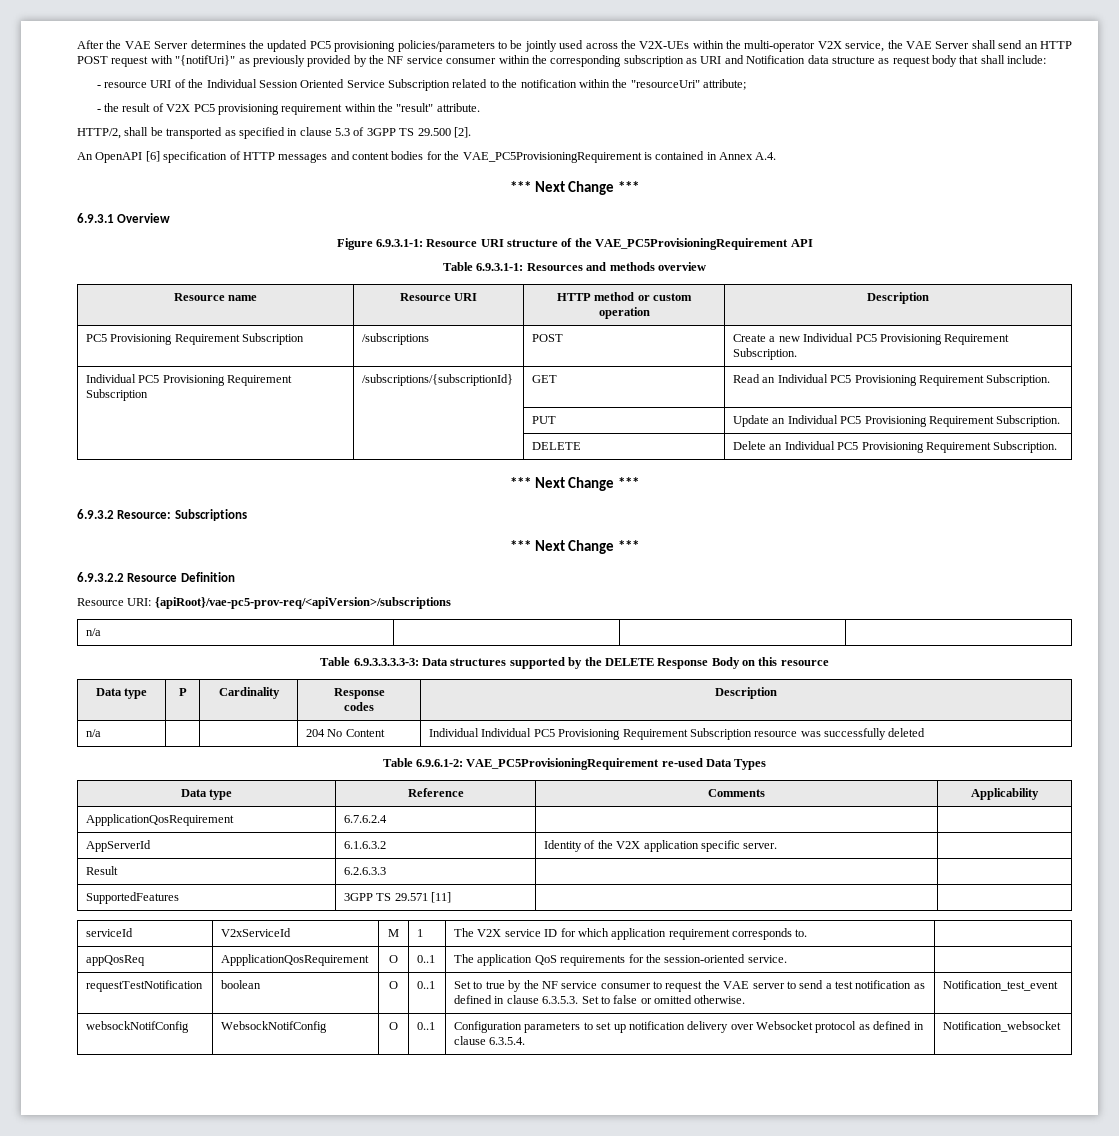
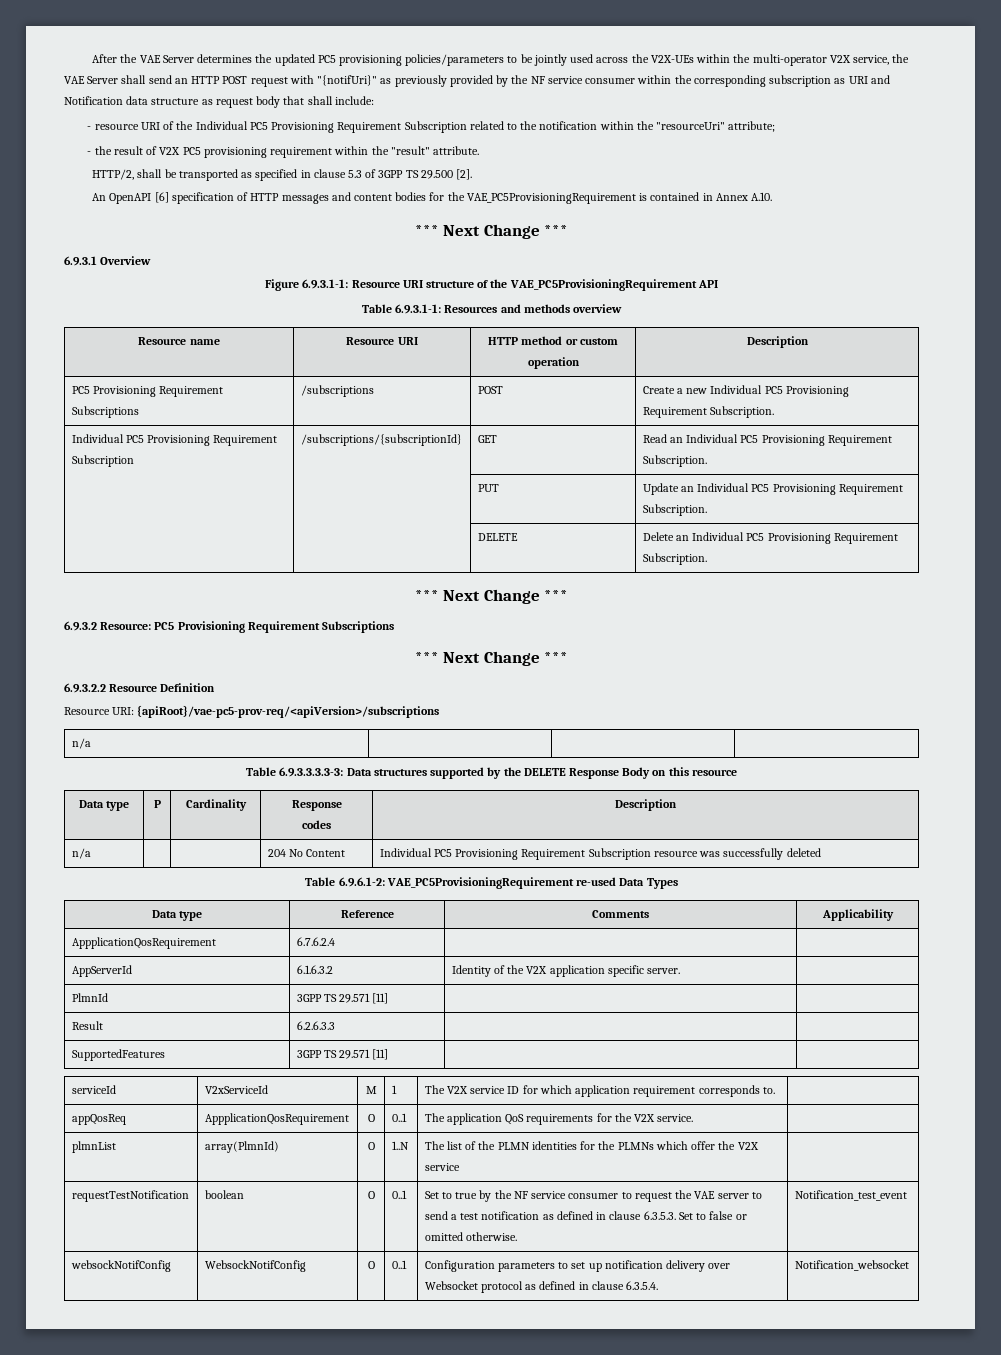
[258,79,385,88] Session Oriented Service -> [249,122,402,133] PC5 Provisioning Requirement
[755,152,777,160] A.4. -> [751,192,773,201] A.10.
[242,333,305,345] Subscription -> [71,406,139,418] Subscriptions
(172, 514) none -> [154,621,320,633] PC5 Provisioning Requirement
[481,728,532,737] Individual -> (432, 852) none
(778, 846) none -> [71,993,108,1002] [296,993,389,1004] // PlmnId | 3GPP TS 29.571 [11] | |
[664,954,746,963] session-oriented -> [634,1114,656,1122] V2X
(787, 959) none -> [71,1141,116,1153] [204,1141,279,1153] [367,1142,375,1150] [391,1141,409,1150] [424,1141,759,1150] [424,1163,460,1171] // plmnList | array(PlmnId) | O | 1..N | The list of the PLMN identities for the PLMNs which offer the V2X service |

